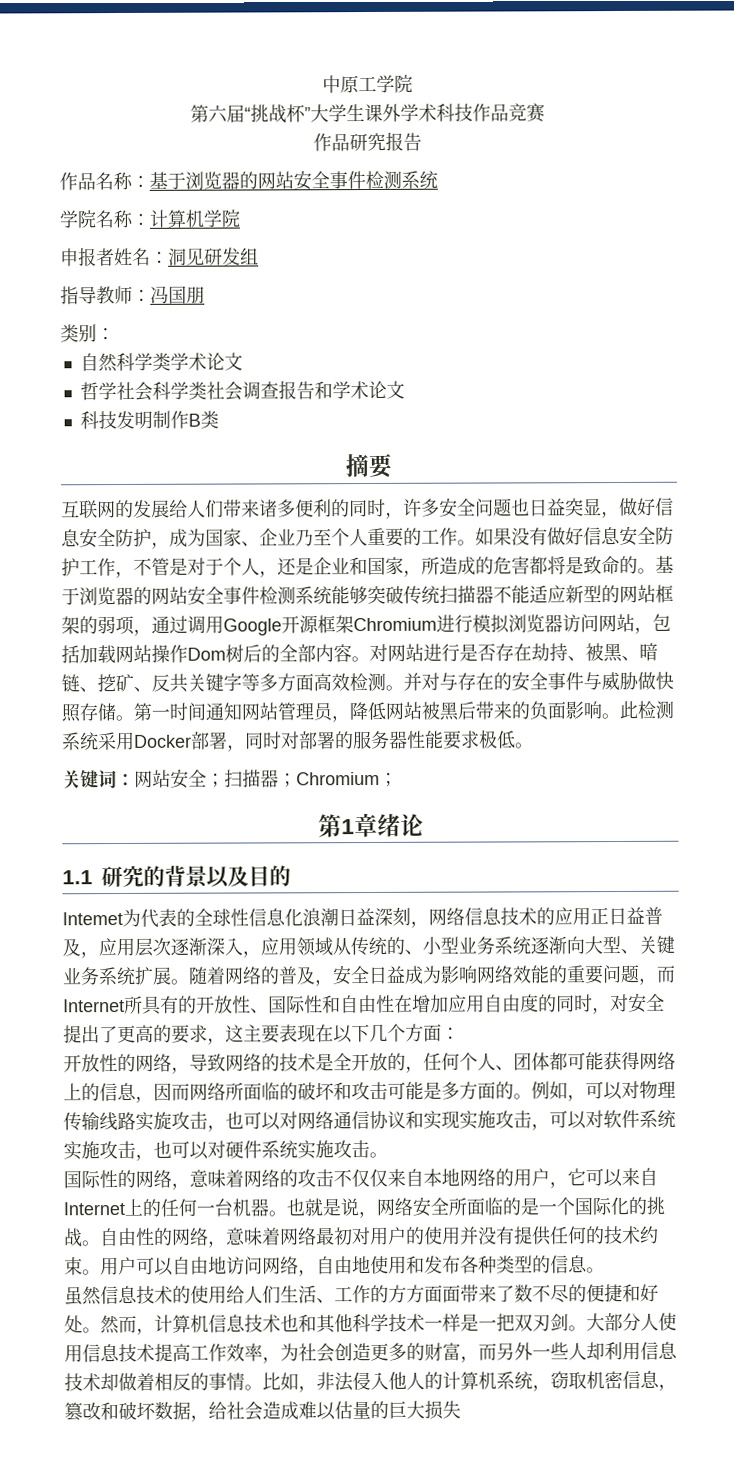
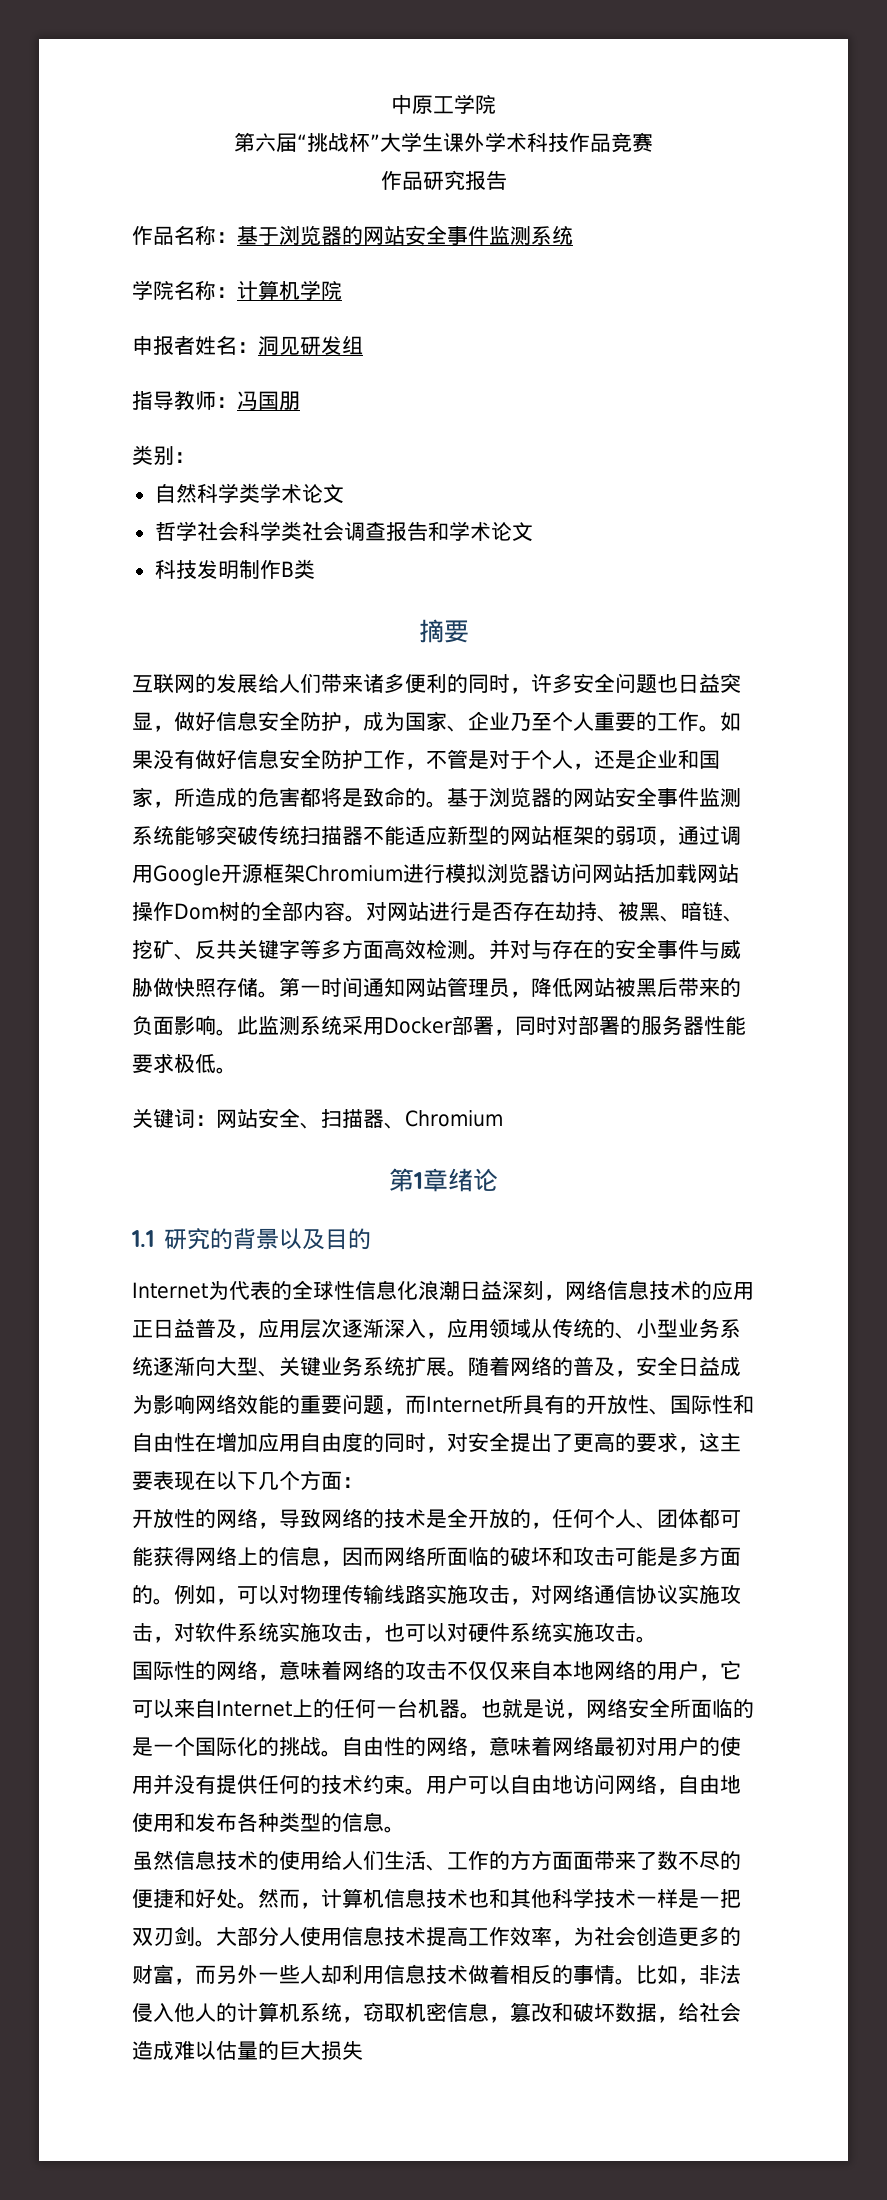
[365,170,384,190] 检 -> [489,226,510,245] 监
[259,586,278,605] 检 -> [699,788,720,807] 监
[634,613,671,634] ，包 -> (634, 873) none
[243,644,262,663] 后 -> (240, 911) none
[637,700,656,719] 检 -> [258,1016,279,1035] 监
[206,769,398,788] ；扫描器；Chromium； -> [300,1109,503,1129] 、扫描器、Chromium
[62,911,123,926] Intemet -> [132,1282,208,1299] Internet
[153,1111,281,1132] 旋攻击，也可以 -> [447,1584,531,1605] 施攻击，
[405,1110,587,1131] 和实现实施攻击，可以 -> [678,1584,741,1604] [132,1623,174,1643] 实施攻击，
[100,1373,119,1392] 却 -> (468, 1974) none

